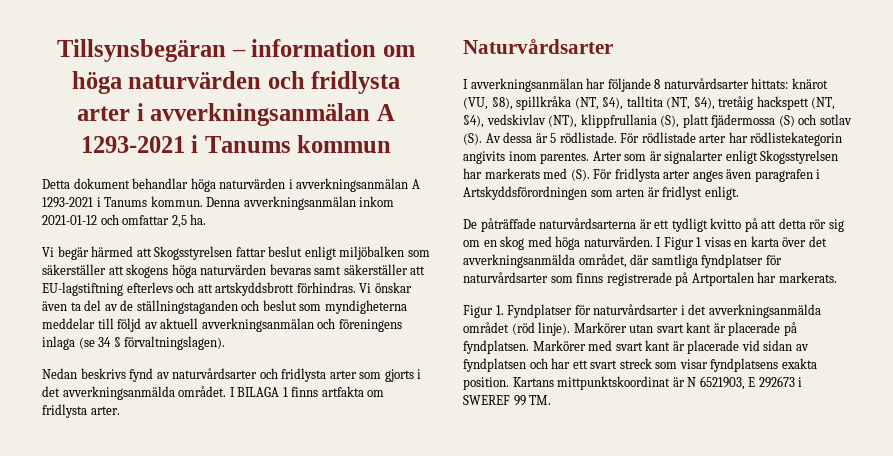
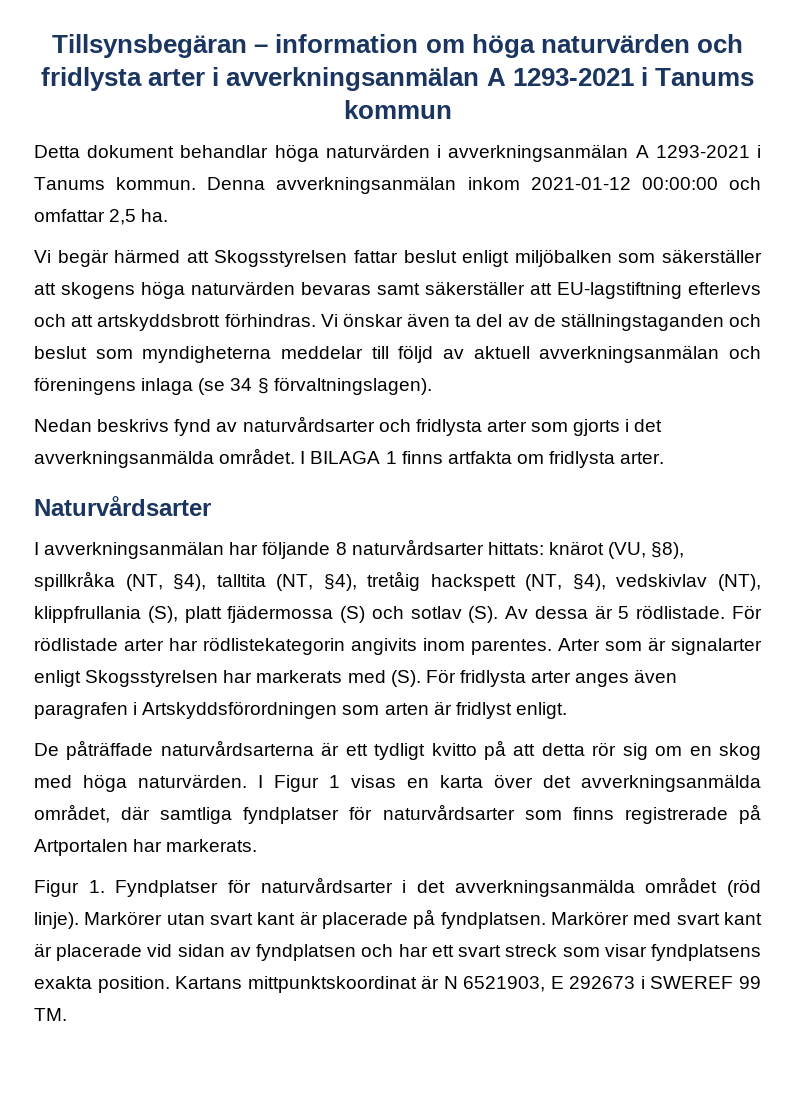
(97, 220) none -> [641,177,718,190] 00:00:00

